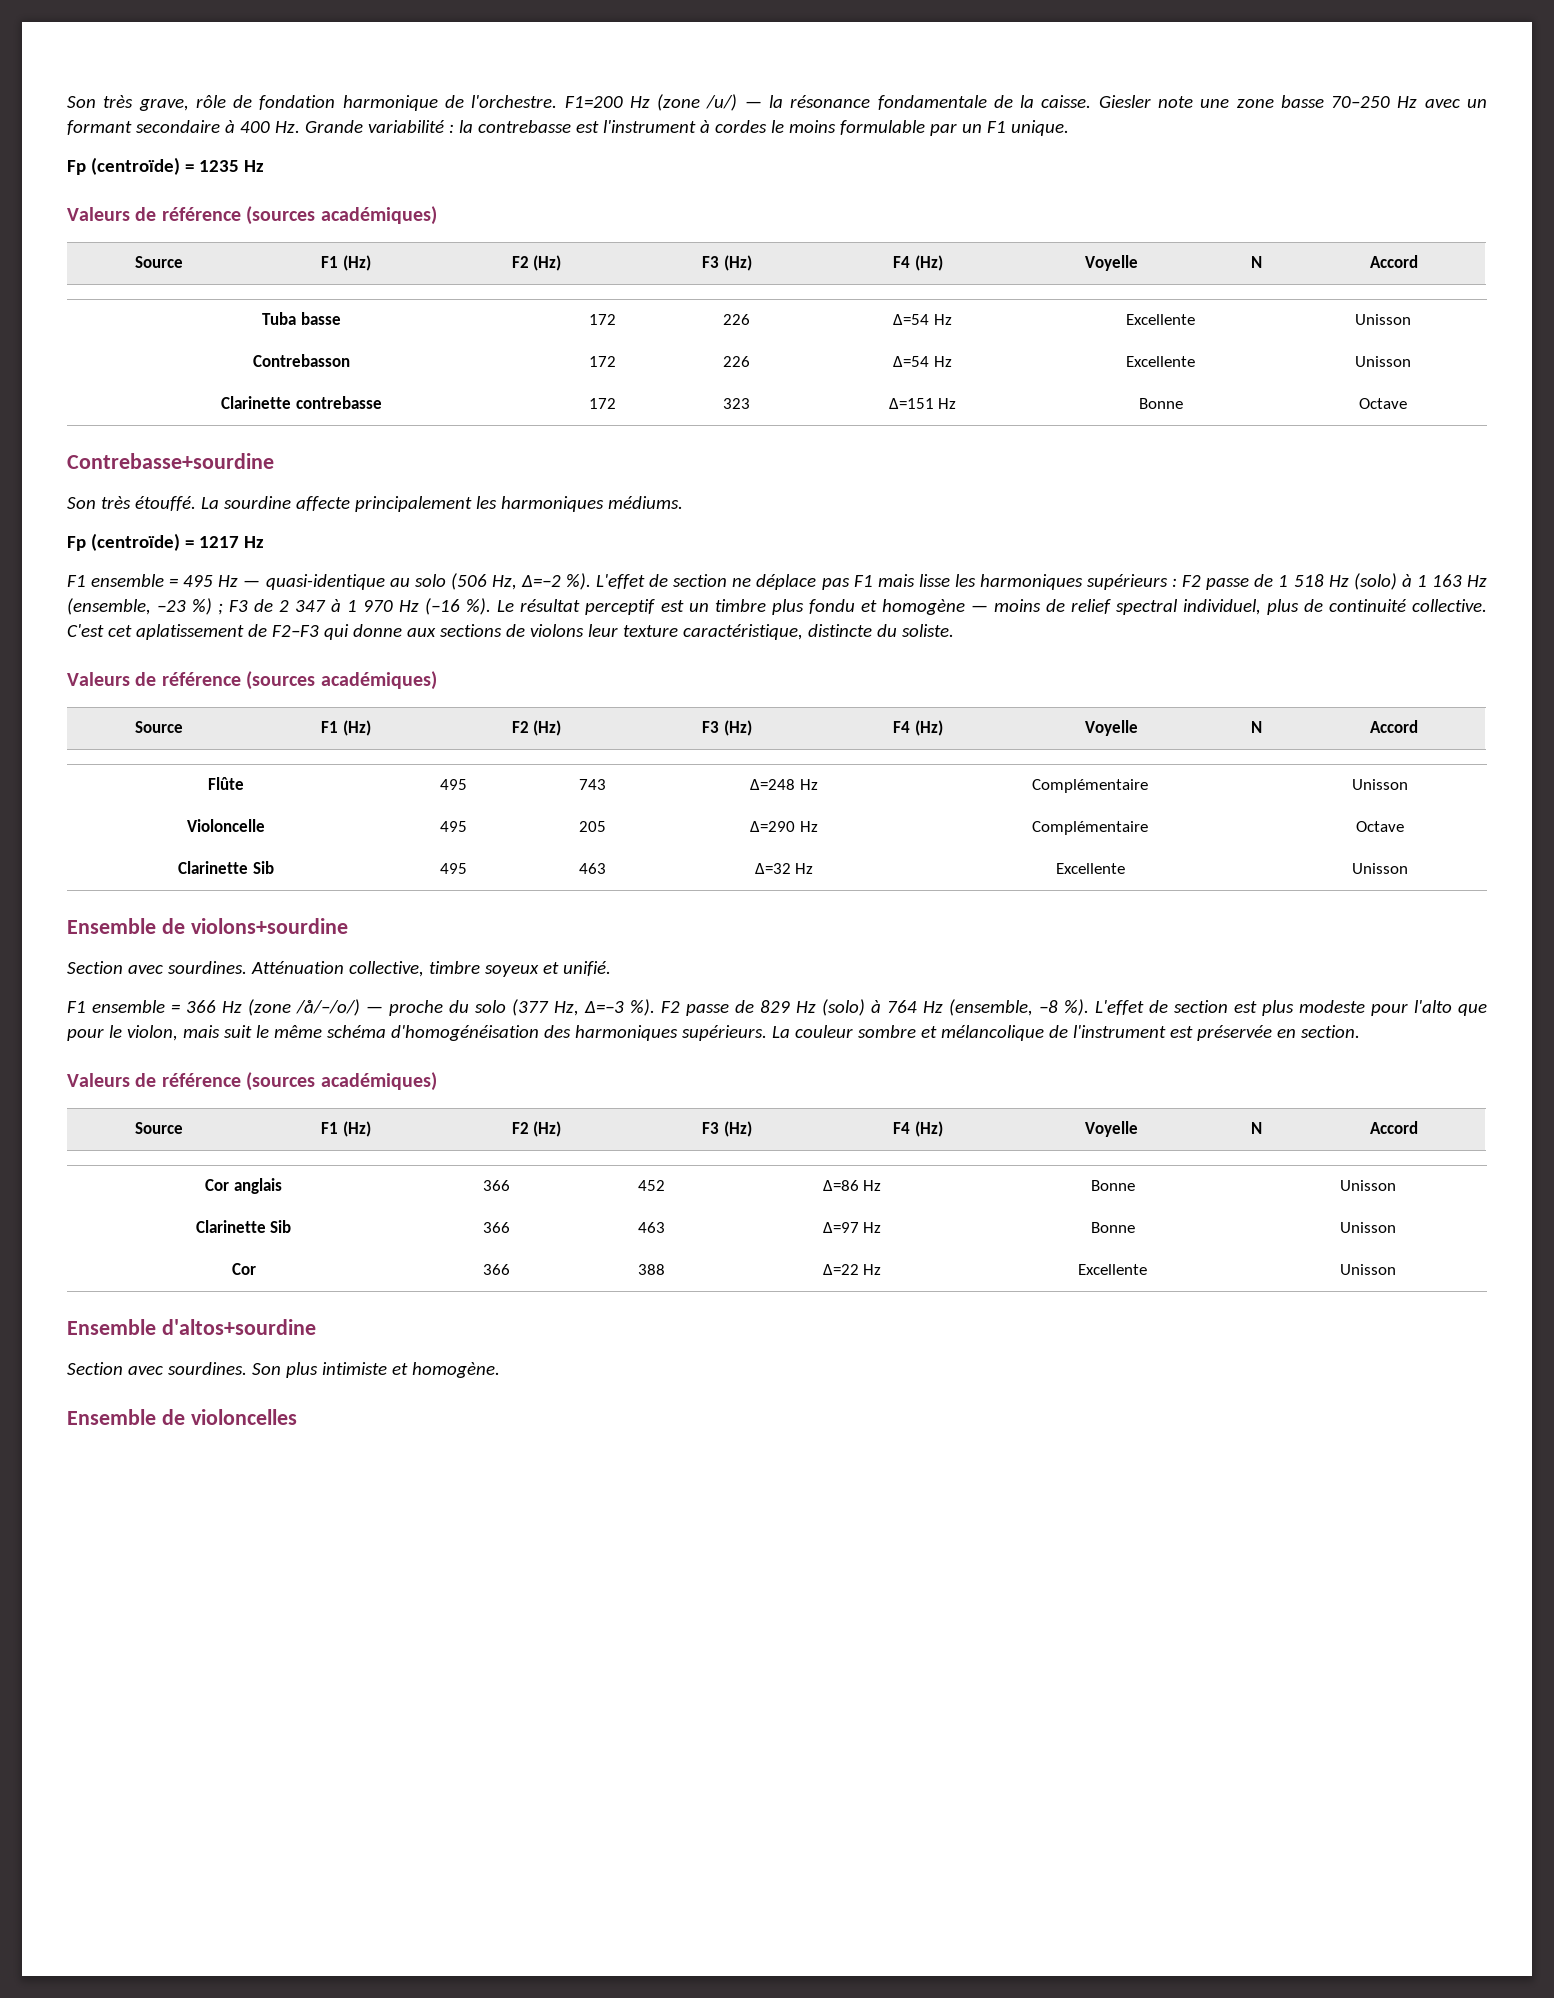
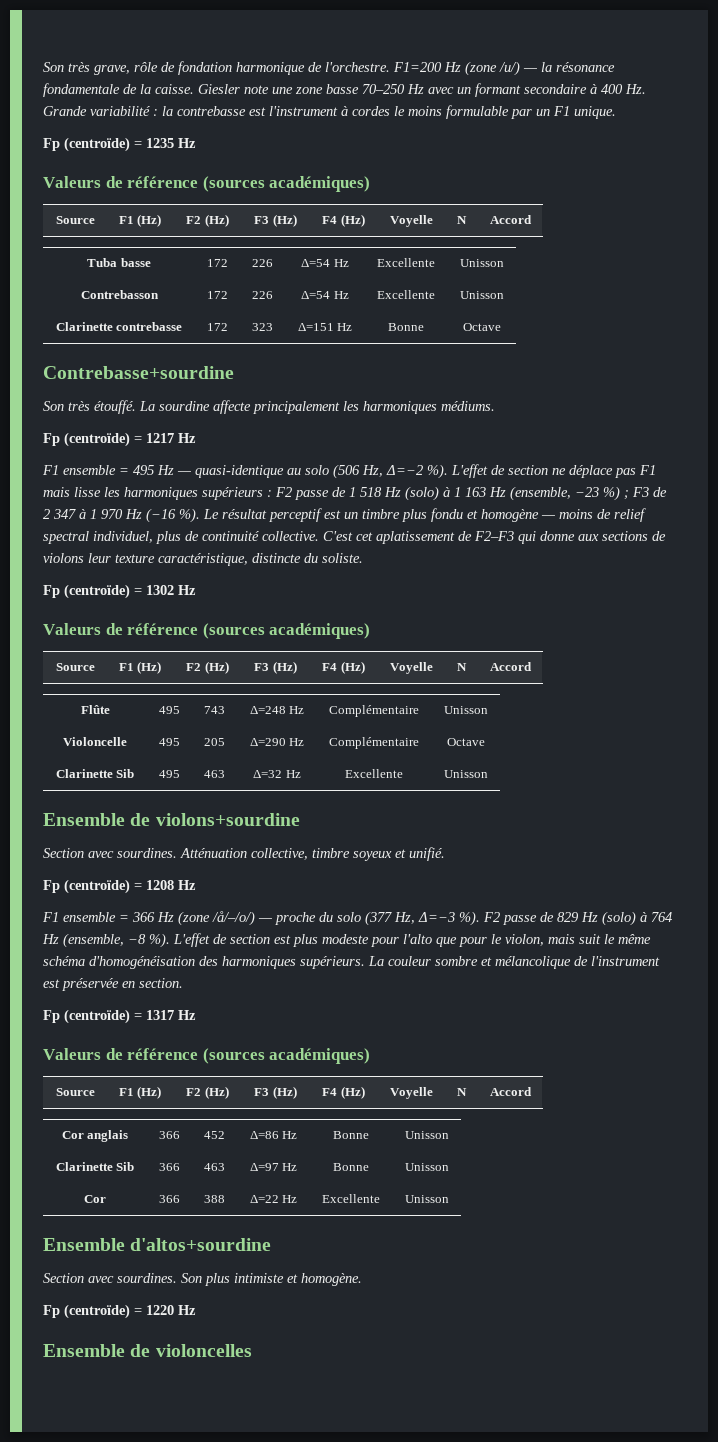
(954, 630) none -> [43,584,196,599] // Fp (centroïde) = 1302 Hz
(611, 968) none -> [43,879,196,894] // Fp (centroïde) = 1208 Hz
(1360, 1031) none -> [43,1009,196,1024] // Fp (centroïde) = 1317 Hz
(500, 1370) none -> [43,1304,196,1319] // Fp (centroïde) = 1220 Hz

